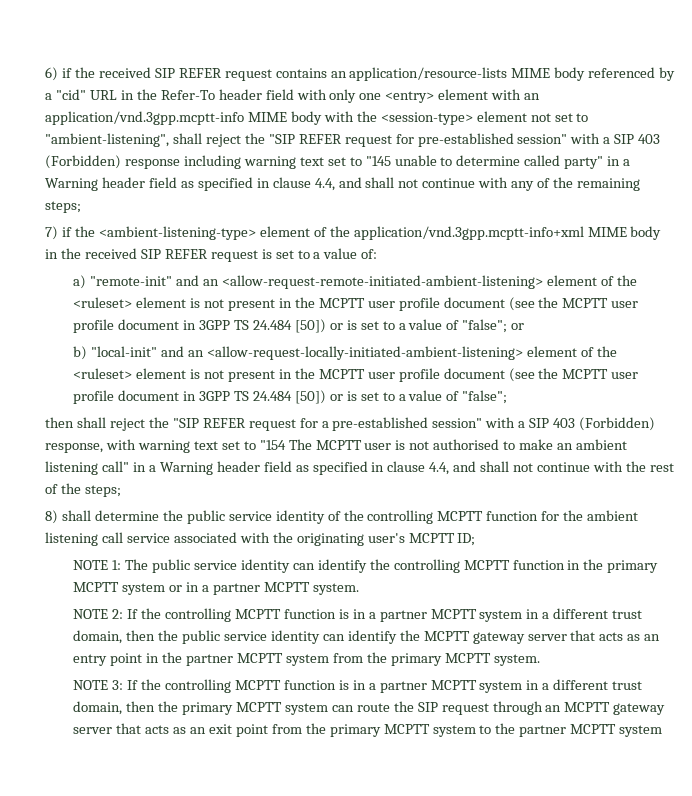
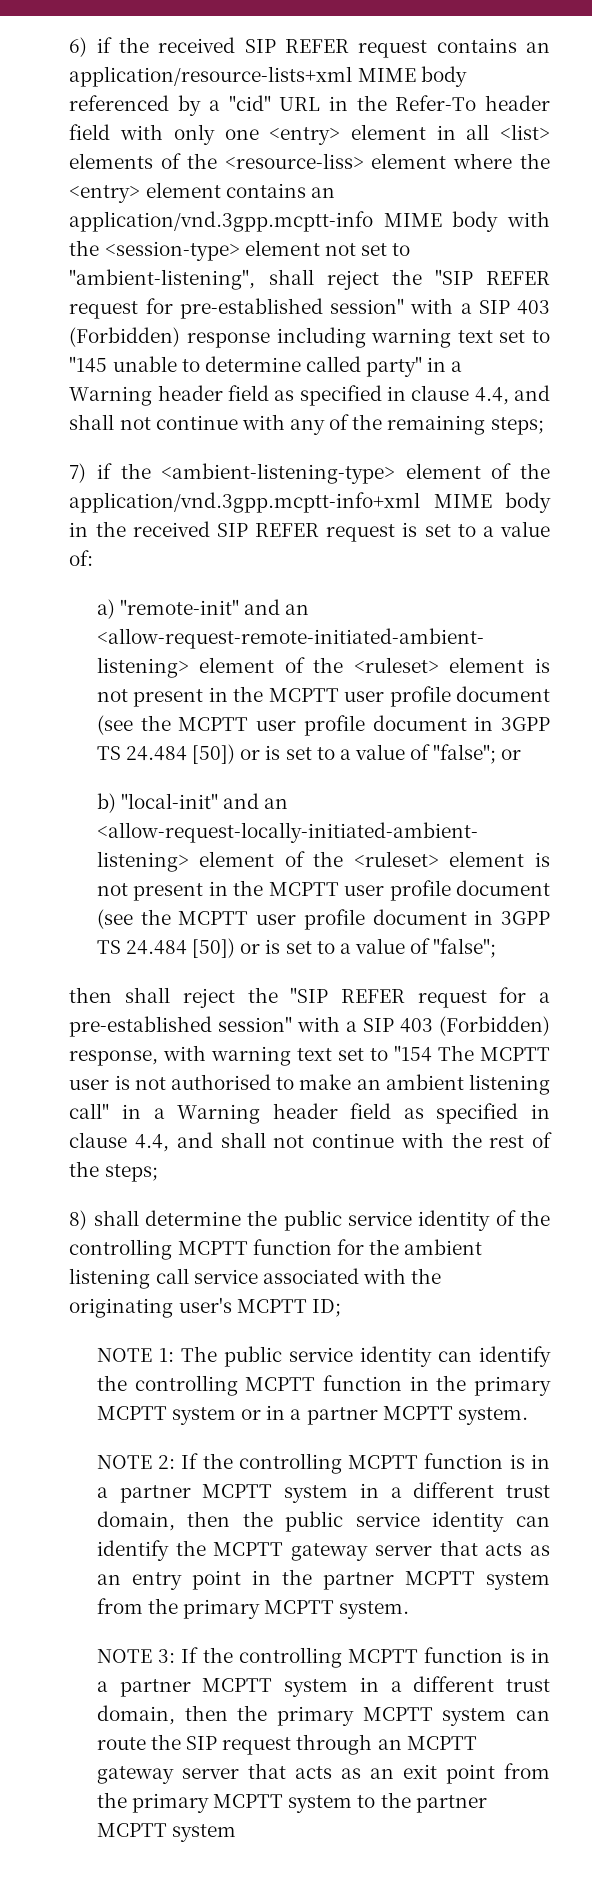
[349,67,508,81] application/resource-lists -> [69,66,353,87] application/resource-lists+xml
[491,89,522,100] with -> [436,124,550,140] [69,153,550,169] [69,182,306,203] in all <list> elements of the <resource-liss> element where the <entry> element contains

